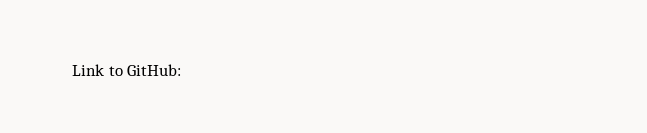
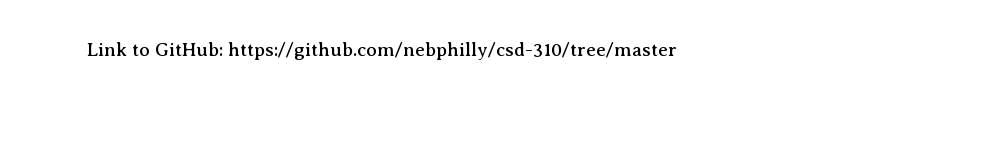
(182, 70) none -> [228,42,678,60] https://github.com/nebphilly/csd-310/tree/master

